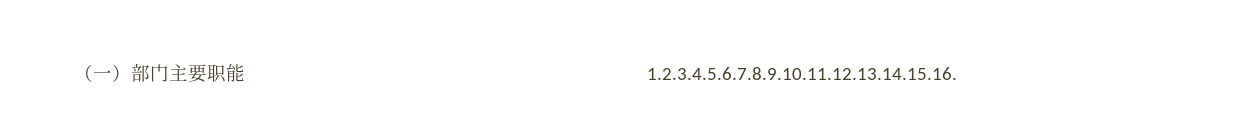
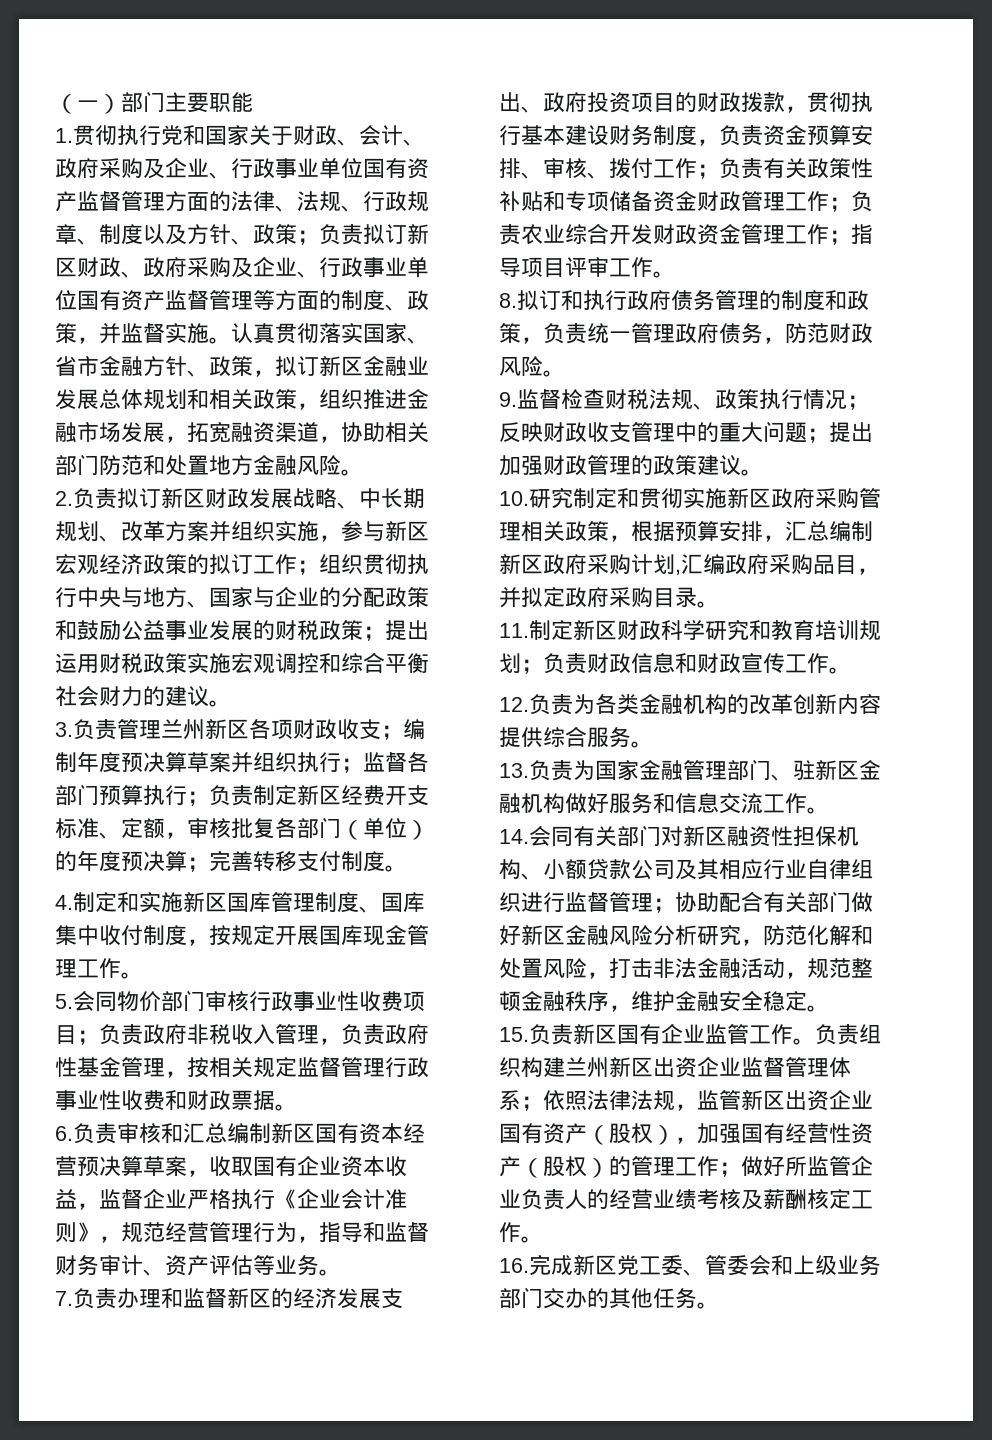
[647,67,957,80] 1.2.3.4.5.6.7.8.9.10.11.12.13.14.15.16. -> [55,125,425,146] [55,158,429,179] [55,191,429,212] [55,224,429,245] [55,257,429,278] [55,290,429,311] [55,323,429,344] [55,356,429,377] [55,389,429,410] [55,422,429,443] [55,454,363,476] [55,488,425,509] [55,521,429,542] [55,554,429,575] [55,587,429,608] [55,619,429,641] [55,652,429,674] [55,686,231,707] [55,719,425,740] [55,751,429,773] [55,784,429,806] [55,817,429,840] [55,850,407,872] [55,892,425,913] [55,925,429,946] [55,958,143,979] [55,990,425,1012] [55,1024,429,1045] [55,1057,429,1078] [55,1090,297,1111] [55,1123,425,1144] [55,1156,407,1177] [55,1188,407,1210] [55,1222,429,1243] [55,1255,341,1276] [55,1288,403,1309] [499,92,873,113] [499,125,873,146] [499,158,873,179] [499,191,873,212] [499,223,873,245] [499,257,675,278] [499,290,869,311] [499,323,873,344] [499,356,565,377] [499,389,869,410] [499,421,873,443] [499,455,763,476] [499,487,881,509] [499,521,873,542] [499,554,879,575] [499,587,719,608] [499,619,881,641] [499,652,851,674] [499,694,881,715] [499,726,653,748] [499,759,881,781] [499,792,829,814] [499,825,859,847] [499,859,873,880] [499,891,873,913] [499,924,873,946] [499,958,873,979] [499,991,829,1012] [499,1024,881,1045] [499,1057,851,1078] [499,1090,873,1111] [499,1123,873,1145] [499,1156,873,1178] [499,1189,873,1210] [499,1222,543,1243] [499,1254,881,1276] [499,1287,719,1309] 1.贯彻执行党和国家关于财政、会计、政府采购及企业、行政事业单位国有资产监督管理方面的法律、法规、行政规章、制度以及方针、政策；负责拟订新区财政、政府采购及企业、行政事业单位国有资产监督管理等方面的制度、政策，并监督实施。认真贯彻落实国家、省市金融方针、政策，拟订新区金融业发展总体规划和相关政策，组织推进金融市场发展，拓宽融资渠道，协助相关部门防范和处置地方金融风险。 // 2.负责拟订新区财政发展战略、中长期规划、改革方案并组织实施，参与新区宏观经济政策的拟订工作；组织贯彻执行中央与地方、国家与企业的分配政策和鼓励公益事业发展的财税政策；提出运用财税政策实施宏观调控和综合平衡社会财力的建议。 // 3.负责管理兰州新区各项财政收支；编制年度预决算草案并组织执行；监督各部门预算执行；负责制定新区经费开支标准、定额，审核批复各部门（单位）的年度预决算；完善转移支付制度。 // 4.制定和实施新区国库管理制度、国库集中收付制度，按规定开展国库现金管理工作。 // 5.会同物价部门审核行政事业性收费项目；负责政府非税收入管理，负责政府性基金管理，按相关规定监督管理行政事业性收费和财政票据。 // 6.负责审核和汇总编制新区国有资本经营预决算草案，收取国有企业资本收益，监督企业严格执行《企业会计准则》，规范经营管理行为，指导和监督财务审计、资产评估等业务。 // 7.负责办理和监督新区的经济发展支出、政府投资项目的财政拨款，贯彻执行基本建设财务制度，负责资金预算安排、审核、拨付工作；负责有关政策性补贴和专项储备资金财政管理工作；负责农业综合开发财政资金管理工作；指导项目评审工作。 // 8.拟订和执行政府债务管理的制度和政策，负责统一管理政府债务，防范财政风险。 // 9.监督检查财税法规、政策执行情况；反映财政收支管理中的重大问题；提出加强财政管理的政策建议。 // 10.研究制定和贯彻实施新区政府采购管理相关政策，根据预算安排，汇总编制新区政府采购计划,汇编政府采购品目，并拟定政府采购目录。 // 11.制定新区财政科学研究和教育培训规划；负责财政信息和财政宣传工作。 // 12.负责为各类金融机构的改革创新内容提供综合服务。 // 13.负责为国家金融管理部门、驻新区金融机构做好服务和信息交流工作。 // 14.会同有关部门对新区融资性担保机构、小额贷款公司及其相应行业自律组织进行监督管理；协助配合有关部门做好新区金融风险分析研究，防范化解和处置风险，打击非法金融活动，规范整顿金融秩序，维护金融安全稳定。 // 15.负责新区国有企业监管工作。负责组织构建兰州新区出资企业监督管理体系；依照法律法规，监管新区出资企业国有资产（股权），加强国有经营性资产（股权）的管理工作；做好所监管企业负责人的经营业绩考核及薪酬核定工作。 // 16.完成新区党工委、管委会和上级业务部门交办的其他任务。

